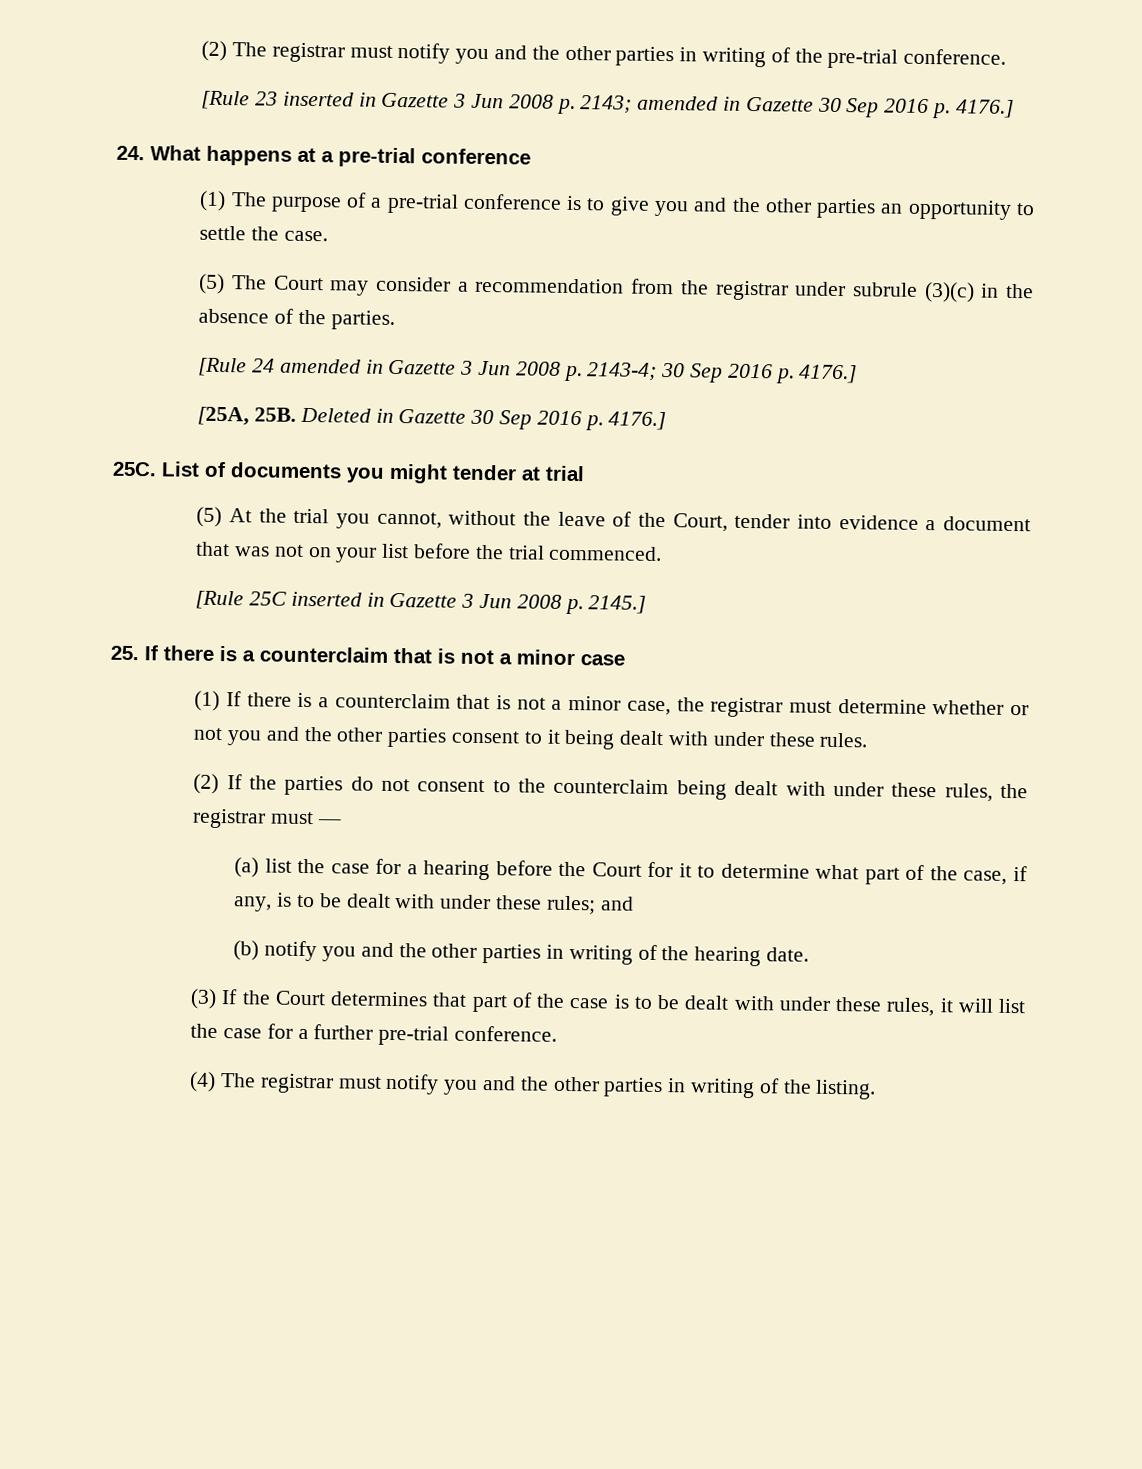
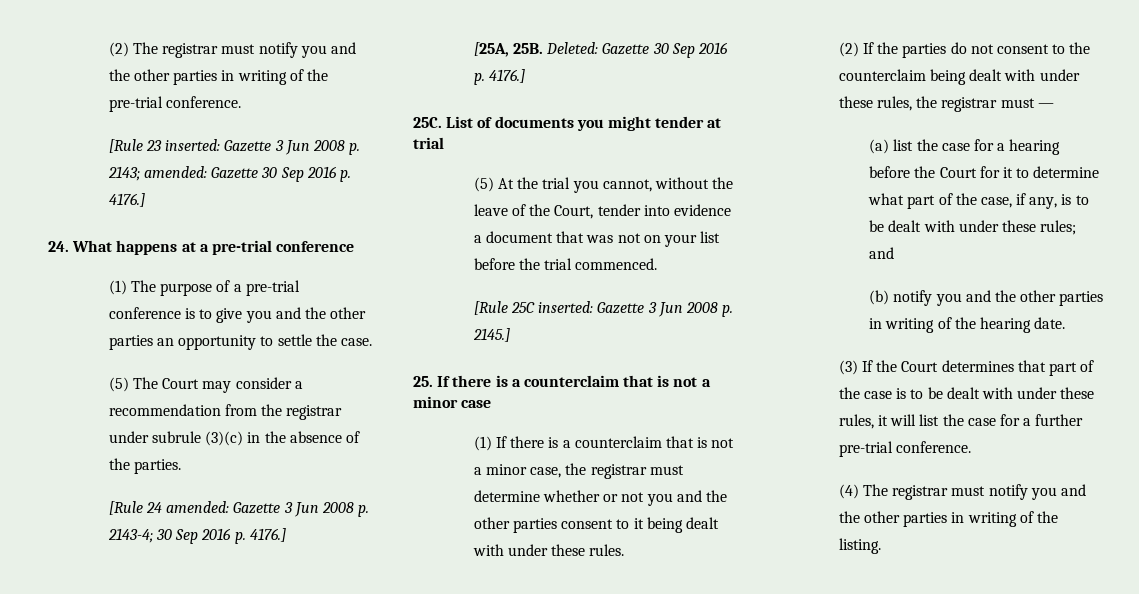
[282,91,377,107] inserted in -> [165,139,221,151] inserted:
[637,95,742,111] amended in -> [143,166,207,178] amended:
[279,358,384,374] amended in -> [166,501,230,513] amended:
[299,407,394,423] Deleted in -> [546,42,599,54] Deleted:
[290,591,385,607] inserted in -> [538,301,594,313] inserted:

